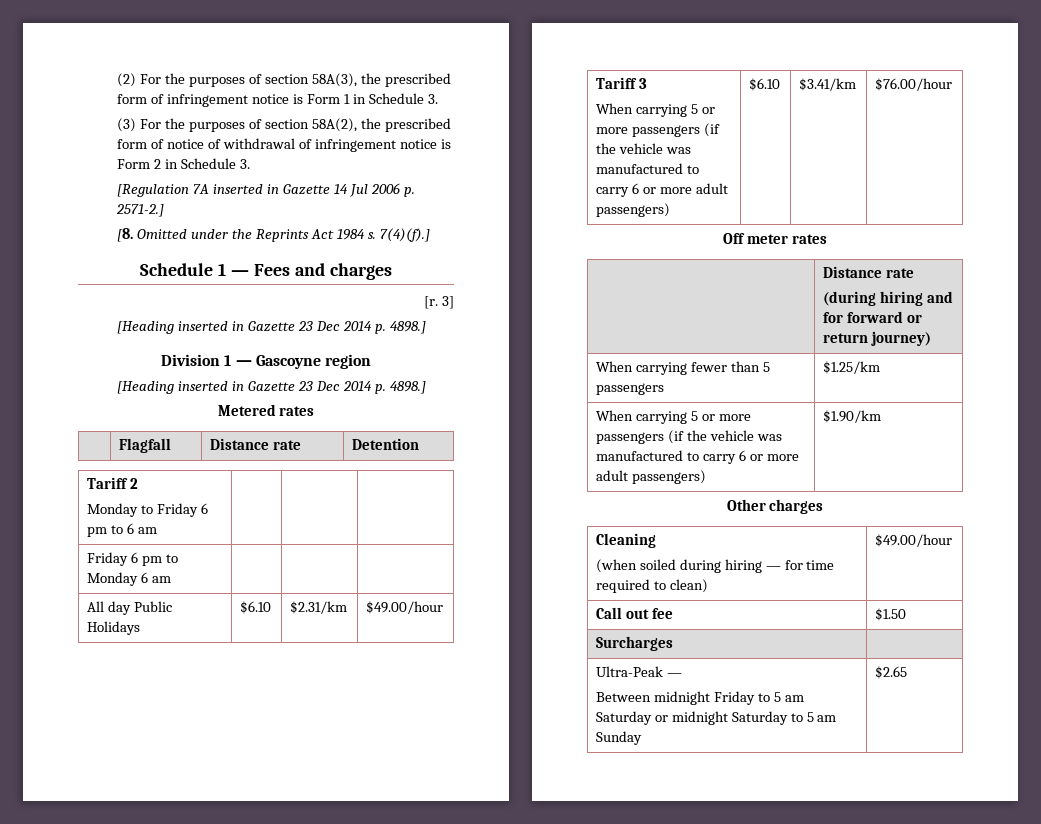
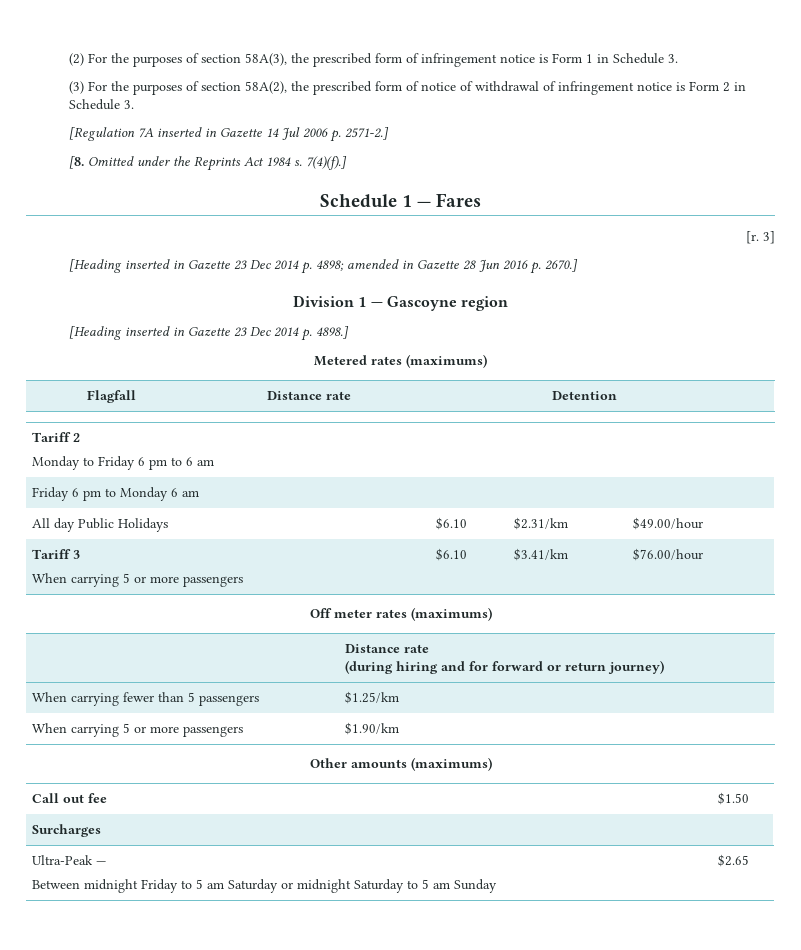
[253,263,392,280] Fees and charges -> [436,193,482,207] Fares
[389,321,426,334] 4898.] -> [315,259,578,274] 4898; amended in Gazette 28 Jun 2016 p. 2670.]
(315, 411) none -> [406,354,487,368] (maximums)
[703,123,720,137] [595,143,691,154] [595,163,699,174] [595,183,728,197] [595,203,670,217] (if the vehicle was manufactured to carry 6 or more adult passengers) -> (243, 581) none
(827, 239) none -> [410,607,492,621] (maximums)
[667,430,782,444] [595,450,799,464] [595,470,706,484] [822,410,881,423] [726,499,824,514] [595,533,656,548] [595,559,835,573] [595,579,708,593] [874,534,952,547] (if the vehicle was manufactured to carry 6 or more adult passengers) | $1.90/km // Other charges // Cleaning // (when soiled during hiring — for time required to clean) | $49.00/hour -> [344,722,399,735] [309,757,492,771] | $1.90/km // Other amounts (maximums)

